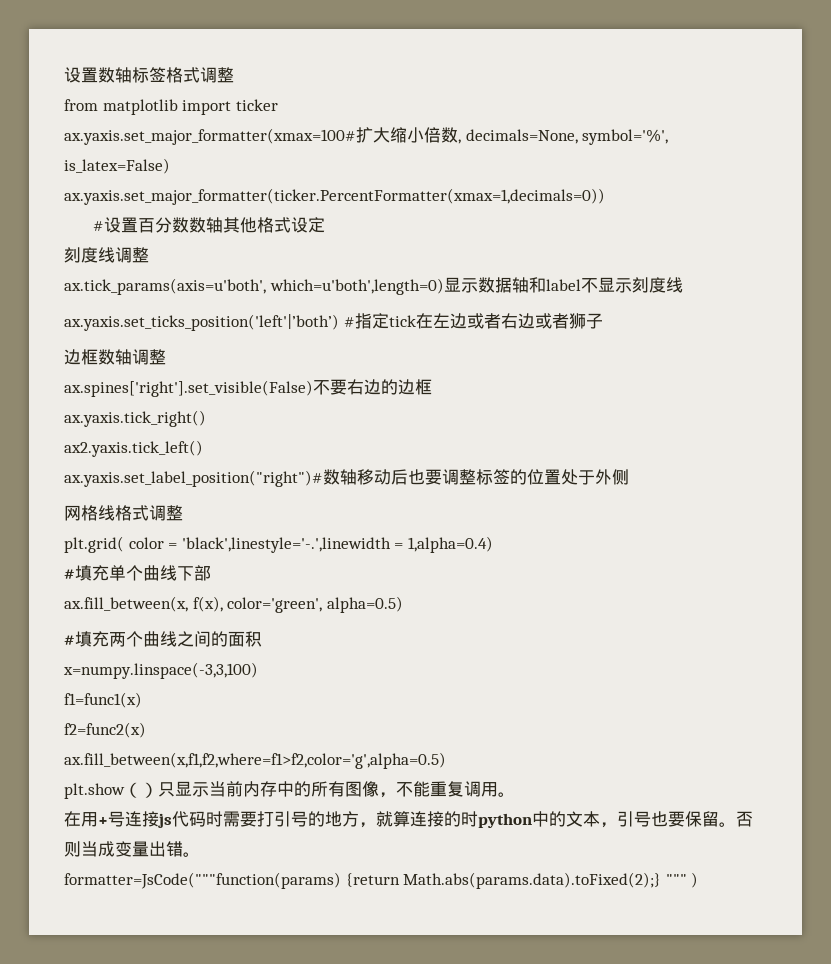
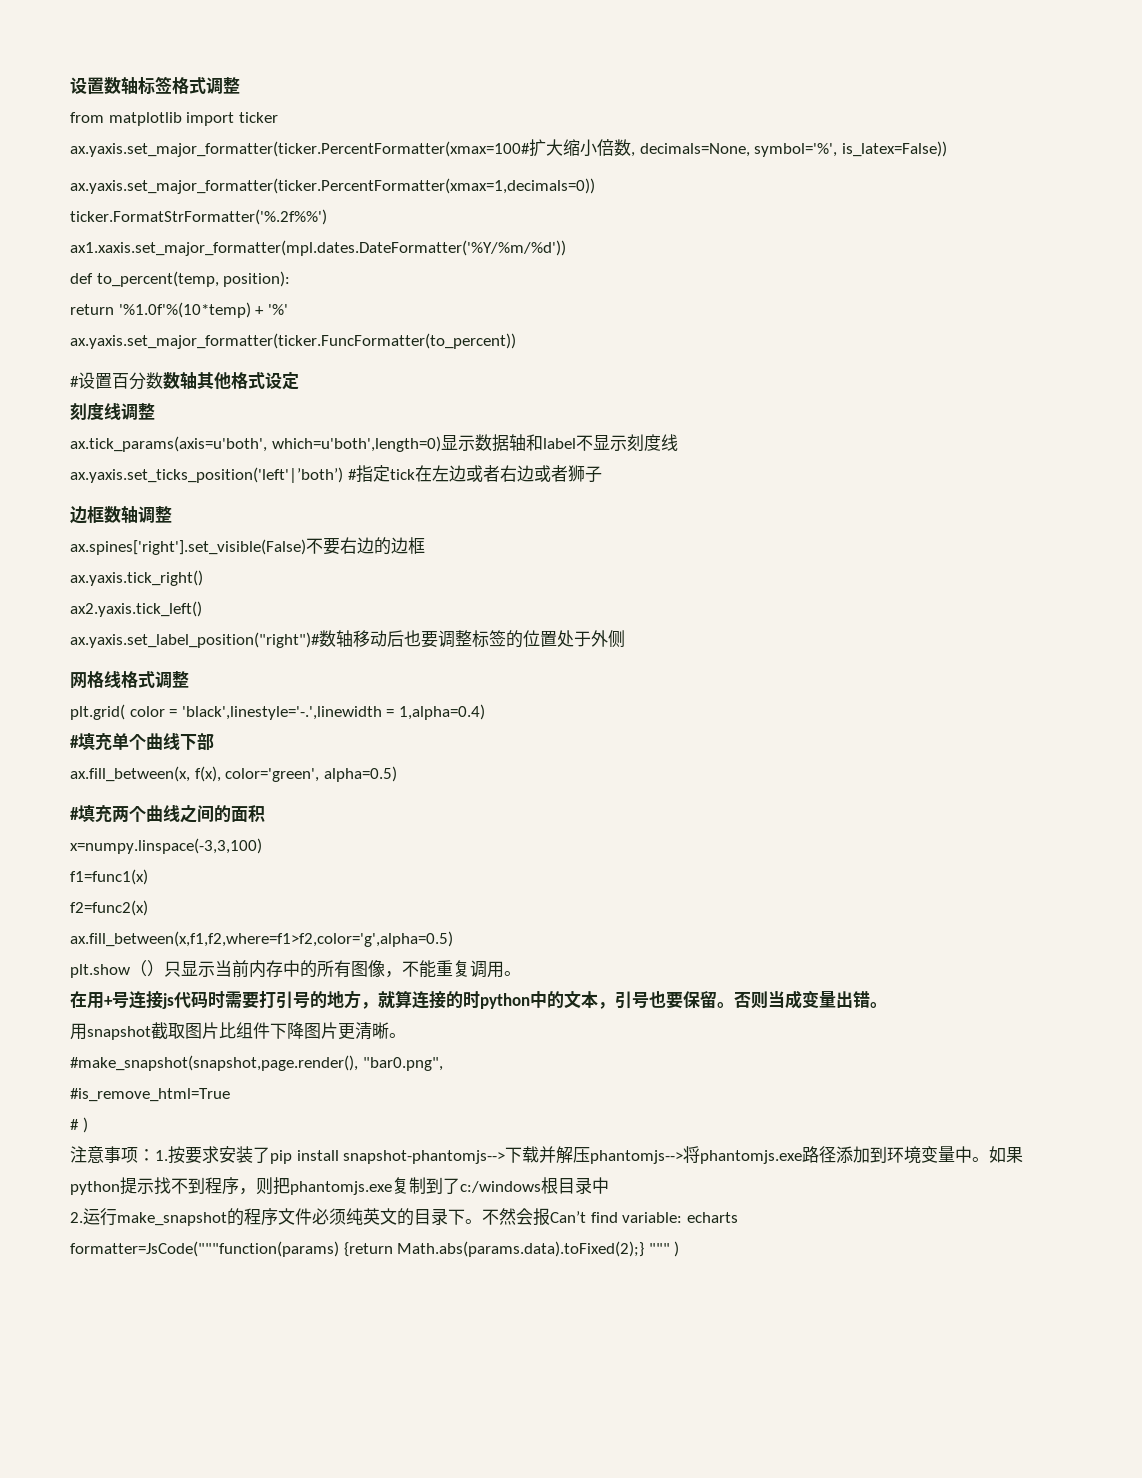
[64,128,356,145] ax.yaxis.set_major_formatter(xmax=100# -> [70,141,530,157] ax.yaxis.set_major_formatter(ticker.PercentFormatter(xmax=100#
[64,158,170,174] is_latex=False) -> [841,141,947,157] is_latex=False))
(605, 196) none -> [70,209,327,225] [70,240,566,256] [70,271,291,287] [70,302,288,318] [70,333,516,349] // ticker.FormatStrFormatter('%.2f%%') // ax1.xaxis.set_major_formatter(mpl.dates.DateFormatter('%Y/%m/%d')) // def to_percent(temp, position): // return '%1.0f'%(10*temp) + '%' // ax.yaxis.set_major_formatter(ticker.FuncFormatter(to_percent))
(200, 854) none -> [70,1022,406,1040] [70,1055,443,1071] [70,1088,230,1102] [70,1117,88,1133] [70,1146,1024,1164] [70,1177,609,1195] [70,1208,738,1226] // 用snapshot截取图片比组件下降图片更清晰。 // #make_snapshot(snapshot,page.render(), "bar0.png", // #is_remove_html=True // # ) // 注意事项：1.按要求安装了pip install snapshot-phantomjs-->下载并解压phantomjs-->将phantomjs.exe路径添加到环境变量中。如果python提示找不到程序，则把phantomjs.exe复制到了c:/windows根目录中 // 2.运行make_snapshot的程序文件必须纯英文的目录下。不然会报Can’t find variable: echarts

